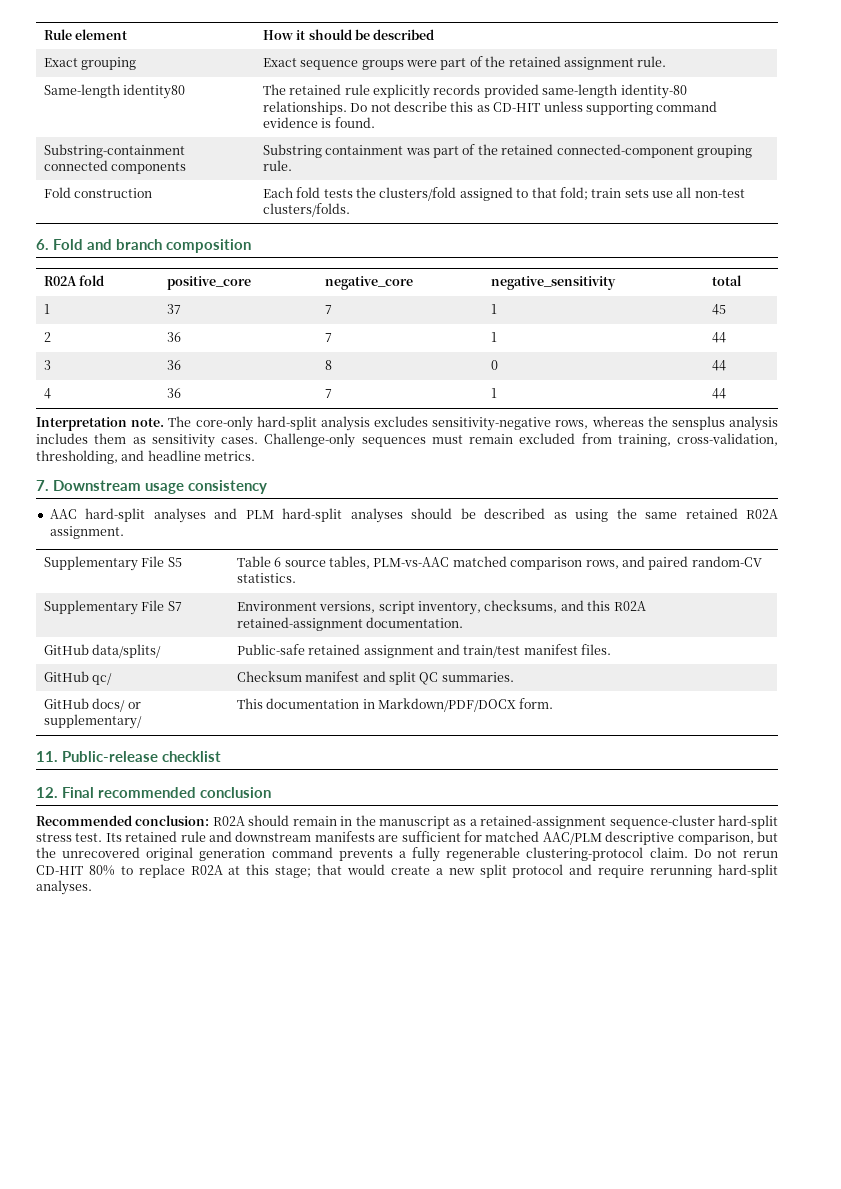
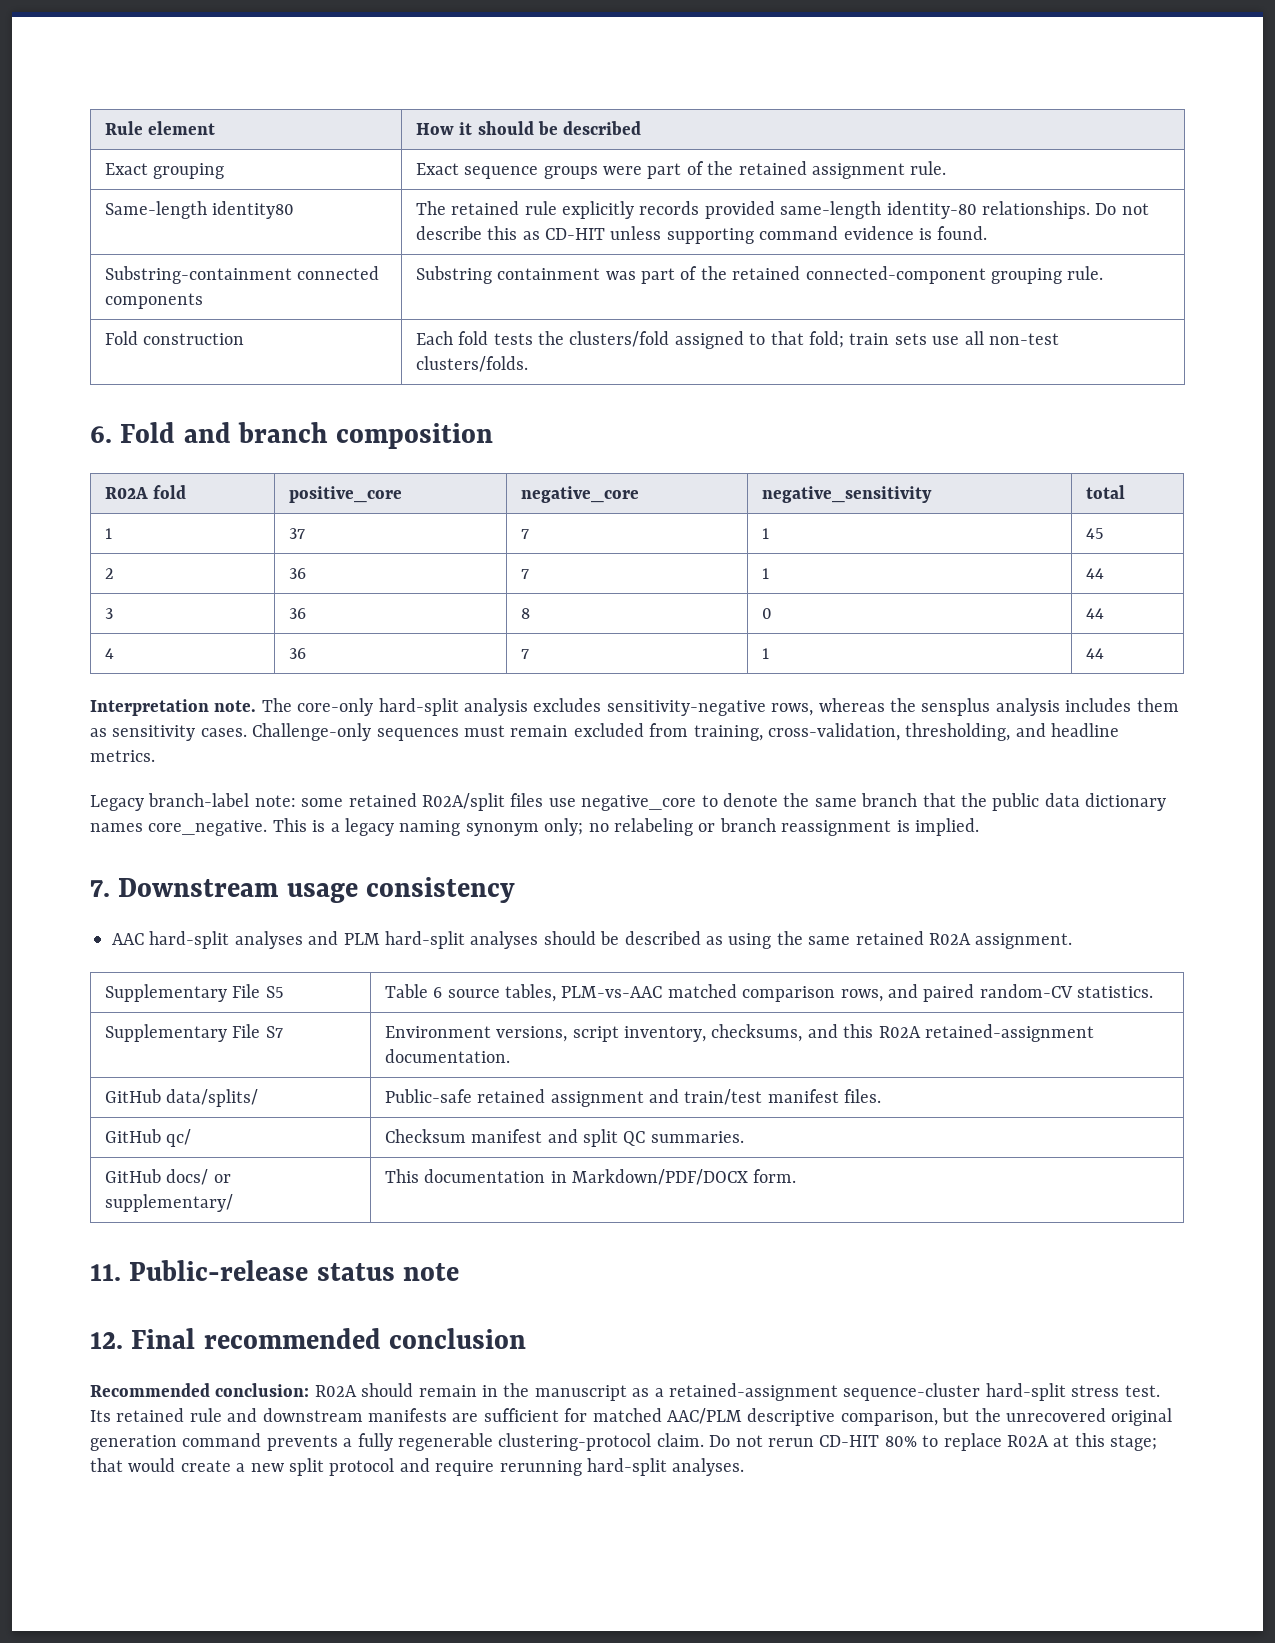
(256, 456) none -> [90,793,1167,811] [90,818,979,836] // Legacy branch-label note: some retained R02A/split files use negative_core to denote the same branch that the public data dictionary names core_negative. This is a legacy naming synonym only; no relabeling or branch reassignment is implied.
[162,751,221,762] checklist -> [316,1263,460,1281] status note

